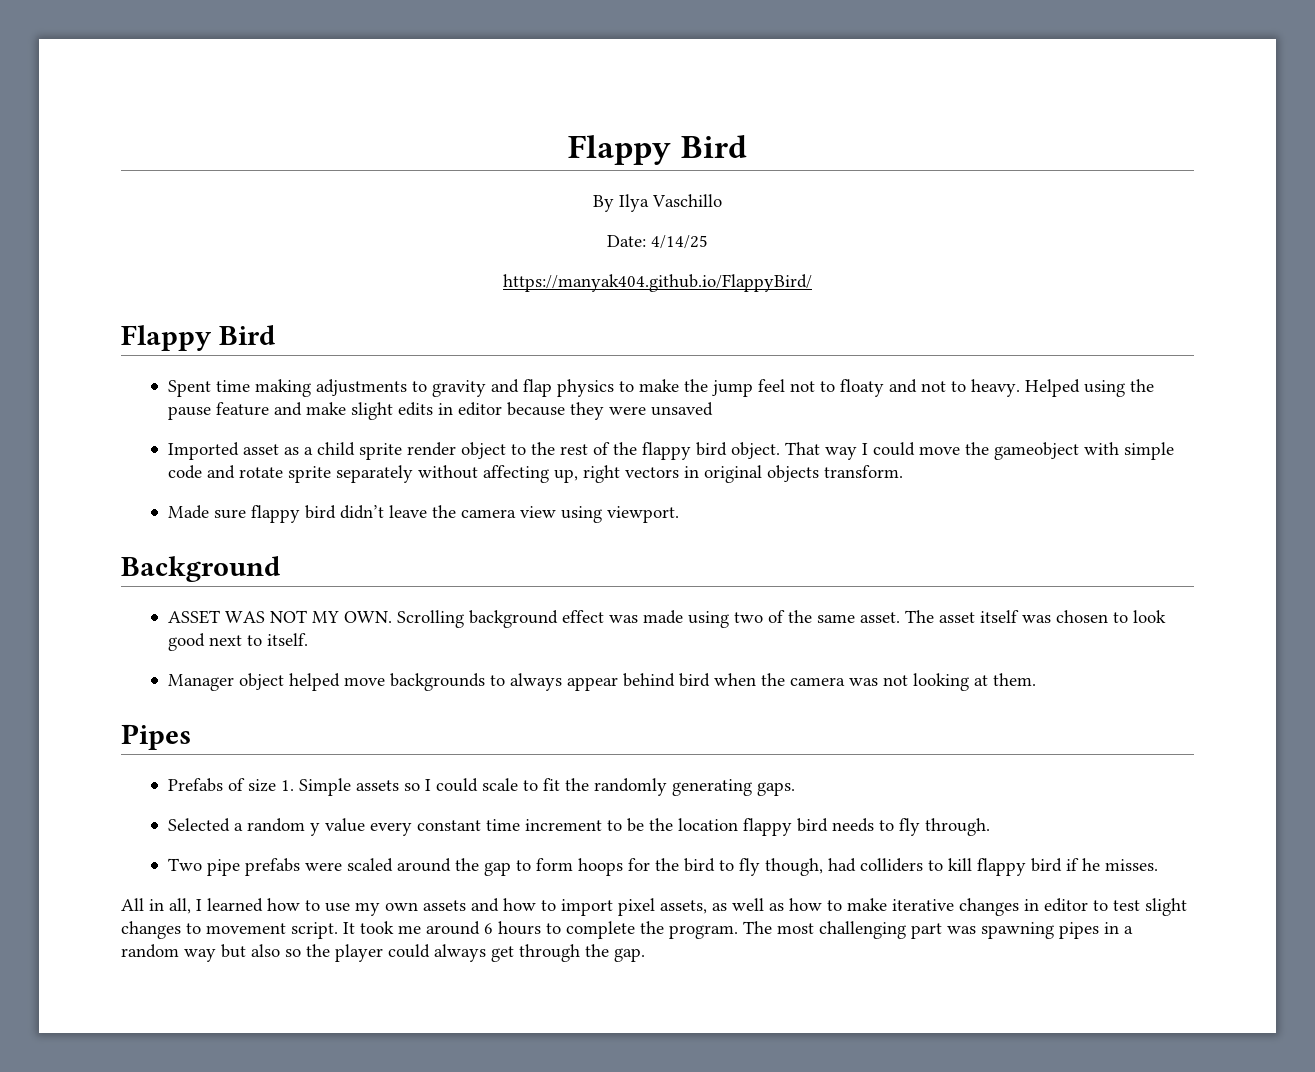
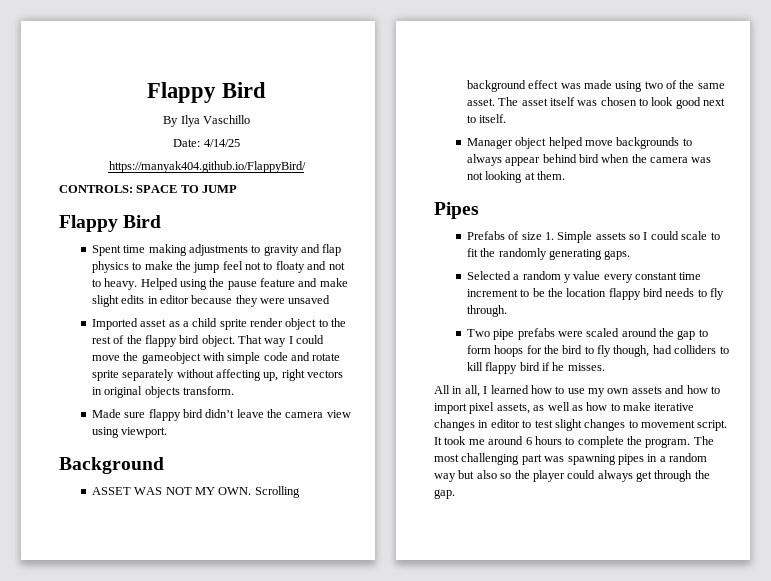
(812, 283) none -> [59,185,238,193] // CONTROLS: SPACE TO JUMP

